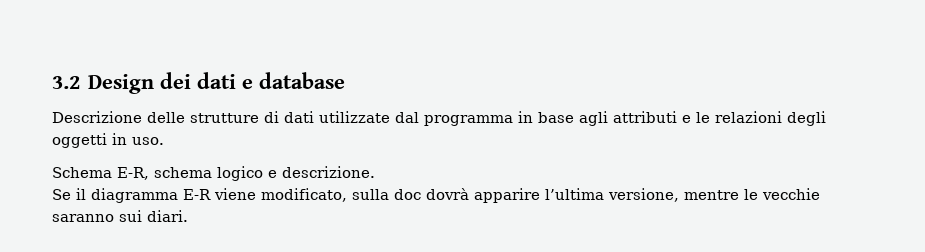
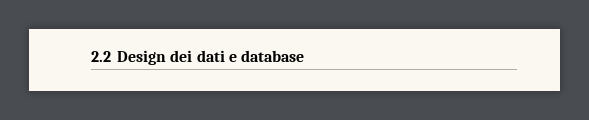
[52,76,80,89] 3.2 -> [91,51,111,62] 2.2
[52,111,826,126] [52,133,164,148] [52,166,375,181] [52,188,820,203] [52,210,188,222] // Descrizione delle strutture di dati utilizzate dal programma in base agli attributi e le relazioni degli oggetti in uso. // Schema E-R, schema logico e descrizione. // Se il diagramma E-R viene modificato, sulla doc dovrà apparire l’ultima versione, mentre le vecchie saranno sui diari. -> (305, 56) none

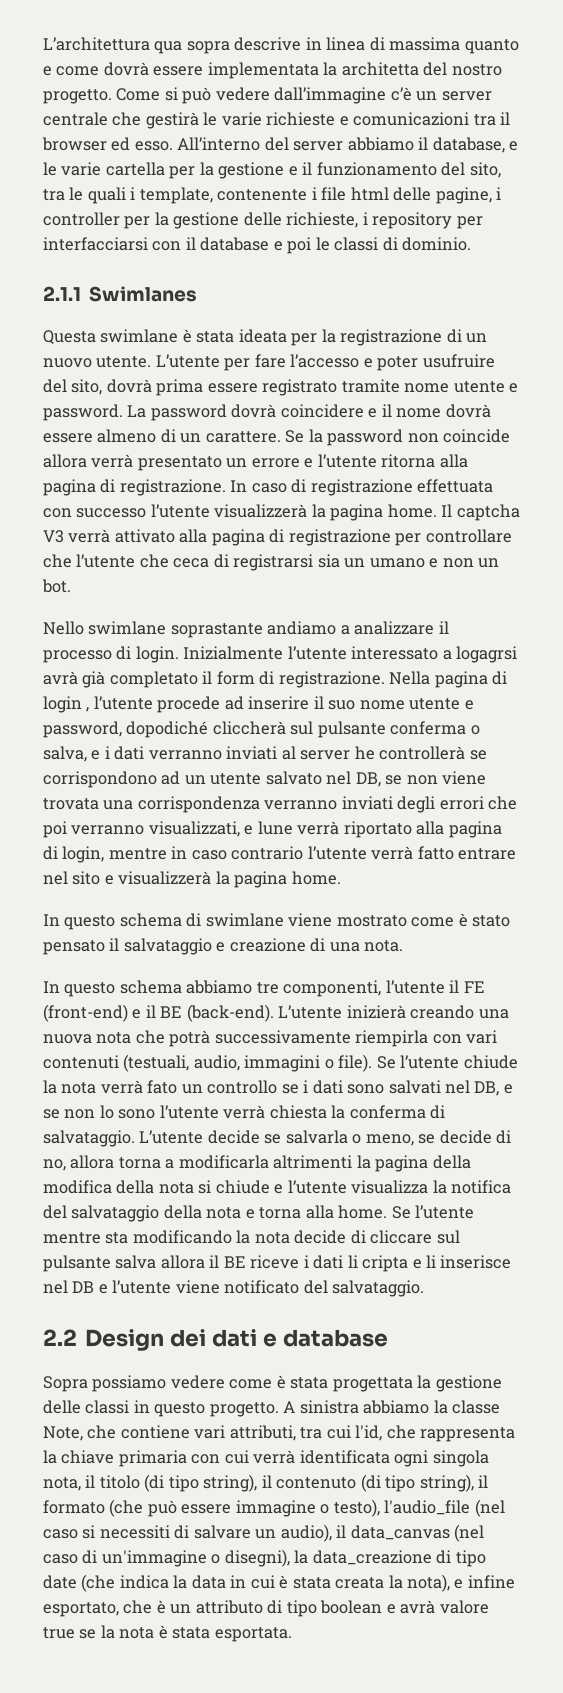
(91, 56) none -> [43,37,519,54] [43,62,502,79] [43,87,492,104] [43,112,511,129] [42,137,519,153] [43,162,501,179] [43,187,502,204] [43,212,483,229] [43,237,472,254] [43,286,198,302] [43,329,488,346] [43,354,495,371] [43,379,519,396] [43,404,491,421] [43,429,511,446] [43,454,468,471] [43,479,494,496] [43,504,520,521] [43,529,512,546] [43,554,500,571] [42,579,71,593] [43,621,449,638] [43,646,518,663] [43,671,508,688] [43,696,474,713] [43,721,480,738] [43,746,487,762] [43,771,487,788] [43,796,518,813] [43,821,502,838] [43,846,517,863] [43,871,341,888] [43,913,511,930] [43,938,404,955] [43,980,485,997] [43,1004,509,1022] [43,1030,498,1047] [43,1054,518,1072] [43,1080,513,1096] [43,1105,446,1119] [43,1130,512,1147] [43,1155,471,1172] [43,1180,512,1194] [43,1205,475,1222] [43,1230,460,1244] [43,1255,512,1272] [43,1280,425,1297] L’architettura qua sopra descrive in linea di massima quanto e come dovrà essere implementata la architetta del nostro progetto. Come si può vedere dall’immagine c’è un server centrale che gestirà le varie richieste e comunicazioni tra il browser ed esso. All’interno del server abbiamo il database, e le varie cartella per la gestione e il funzionamento del sito, tra le quali i template, contenente i file html delle pagine, i controller per la gestione delle richieste, i repository per interfacciarsi con il database e poi le classi di dominio. // 2.1.1 Swimlanes // Questa swimlane è stata ideata per la registrazione di un nuovo utente. L’utente per fare l’accesso e poter usufruire del sito, dovrà prima essere registrato tramite nome utente e password. La password dovrà coincidere e il nome dovrà essere almeno di un carattere. Se la password non coincide allora verrà presentato un errore e l’utente ritorna alla pagina di registrazione. In caso di registrazione effettuata con successo l’utente visualizzerà la pagina home. Il captcha V3 verrà attivato alla pagina di registrazione per controllare che l’utente che ceca di registrarsi sia un umano e non un bot. // Nello swimlane soprastante andiamo a analizzare il processo di login. Inizialmente l’utente interessato a logagrsi avrà già completato il form di registrazione. Nella pagina di login , l’utente procede ad inserire il suo nome utente e password, dopodiché cliccherà sul pulsante conferma o salva, e i dati verranno inviati al server he controllerà se corrispondono ad un utente salvato nel DB, se non viene trovata una corrispondenza verranno inviati degli errori che poi verranno visualizzati, e lune verrà riportato alla pagina di login, mentre in caso contrario l’utente verrà fatto entrare nel sito e visualizzerà la pagina home. // In questo schema di swimlane viene mostrato come è stato pensato il salvataggio e creazione di una nota. // In questo schema abbiamo tre componenti, l’utente il FE (front-end) e il BE (back-end). L’utente inizierà creando una nuova nota che potrà successivamente riempirla con vari contenuti (testuali, audio, immagini o file). Se l’utente chiude la nota verrà fato un controllo se i dati sono salvati nel DB, e se non lo sono l’utente verrà chiesta la conferma di salvataggio. L’utente decide se salvarla o meno, se decide di no, allora torna a modificarla altrimenti la pagina della modifica della nota si chiude e l’utente visualizza la notifica del salvataggio della nota e torna alla home. Se l’utente mentre sta modificando la nota decide di cliccare sul pulsante salva allora il BE riceve i dati li cripta e li inserisce nel DB e l’utente viene notificato del salvataggio. //
(305, 56) none -> [43,1375,502,1392] [43,1400,501,1417] [43,1425,516,1442] [43,1450,489,1467] [43,1474,489,1492] [43,1499,505,1517] [43,1524,485,1542] [43,1549,486,1567] [43,1574,515,1592] [43,1600,489,1617] [43,1625,292,1642] // Sopra possiamo vedere come è stata progettata la gestione delle classi in questo progetto. A sinistra abbiamo la classe Note, che contiene vari attributi, tra cui l'id, che rappresenta la chiave primaria con cui verrà identificata ogni singola nota, il titolo (di tipo string), il contenuto (di tipo string), il formato (che può essere immagine o testo), l'audio_file (nel caso si necessiti di salvare un audio), il data_canvas (nel caso di un'immagine o disegni), la data_creazione di tipo date (che indica la data in cui è stata creata la nota), e infine esportato, che è un attributo di tipo boolean e avrà valore true se la nota è stata esportata.

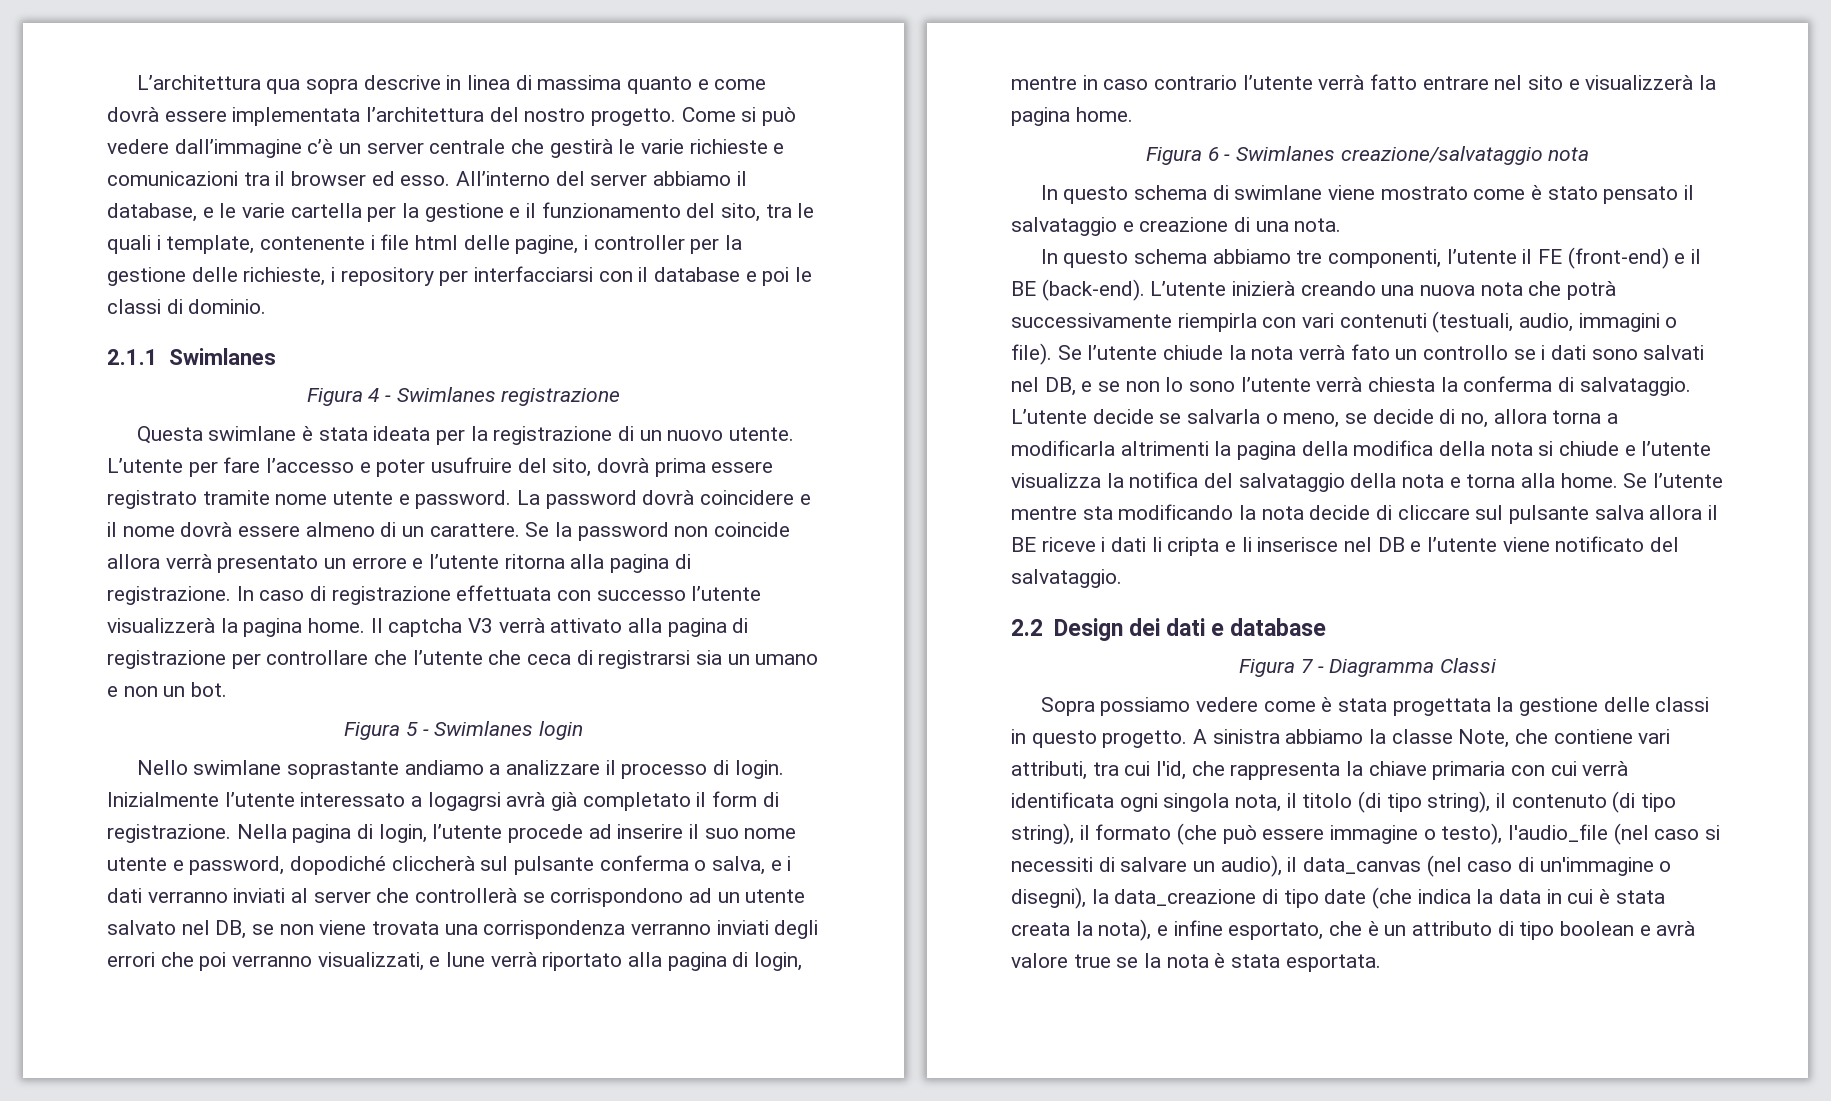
[323,62,419,76] la architetta -> [366,107,485,122] l’architettura
(198, 294) none -> [306,387,621,406] // Figura 4 - Swimlanes registrazione
(71, 586) none -> [344,721,583,740] // Figura 5 - Swimlanes login
[43,696,90,713] login , -> [378,824,427,843] login,
[354,746,375,760] he -> [376,888,410,903] che
(341, 878) none -> [1145,146,1590,165] // Figura 6 - Swimlanes creazione/salvataggio nota
(389, 1338) none -> [1239,658,1496,677] // Figura 7 - Diagramma Classi

